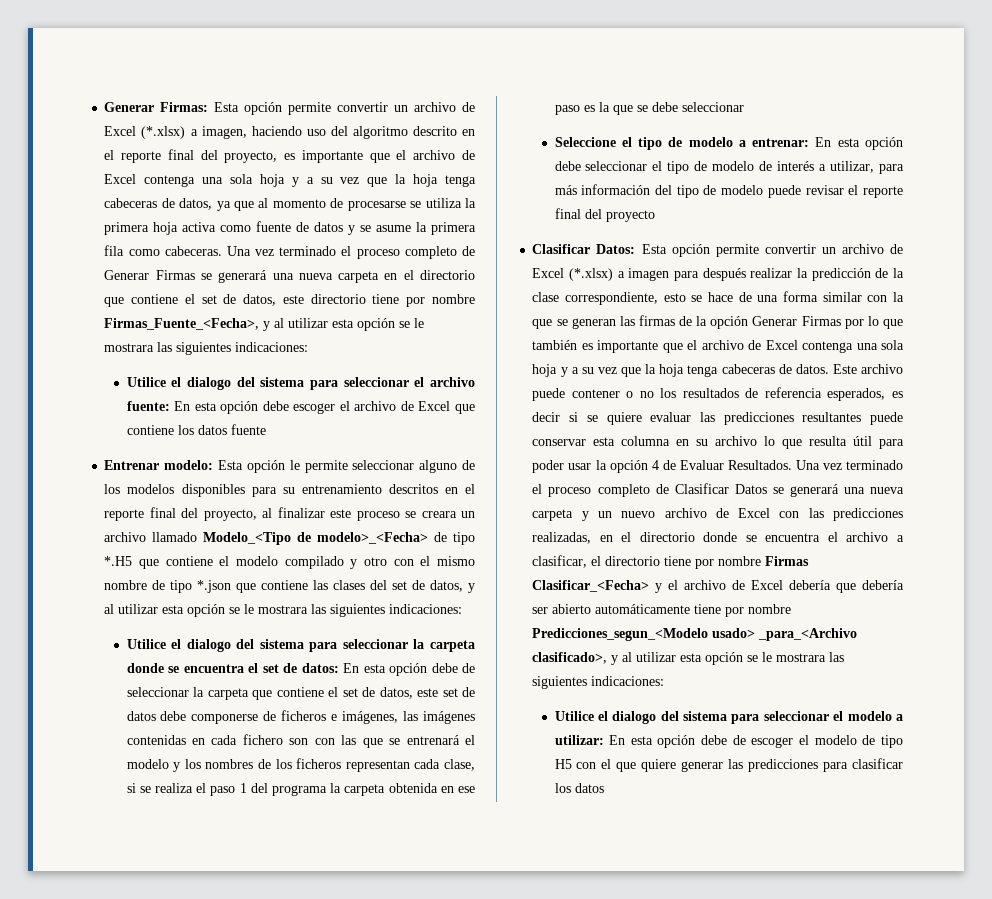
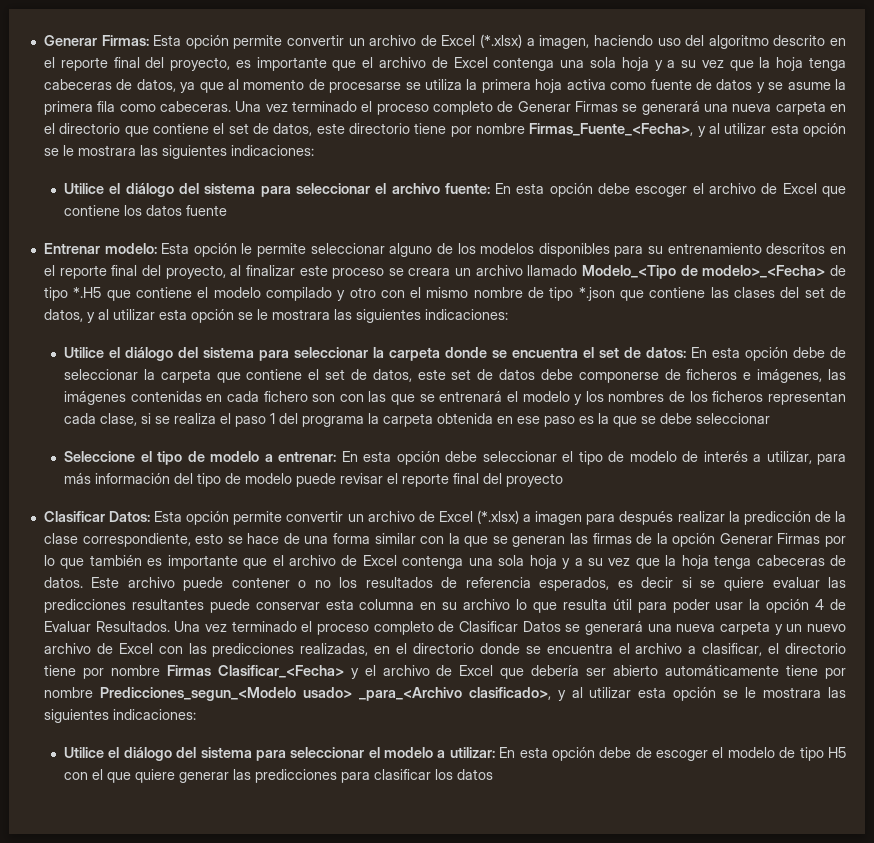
[186,377,231,390] dialogo -> [125,183,174,197] diálogo
[186,639,231,652] dialogo -> [125,347,174,361] diálogo
[789,580,832,590] debería -> (494, 670) none
[612,711,657,724] dialogo -> [123,747,172,761] diálogo

